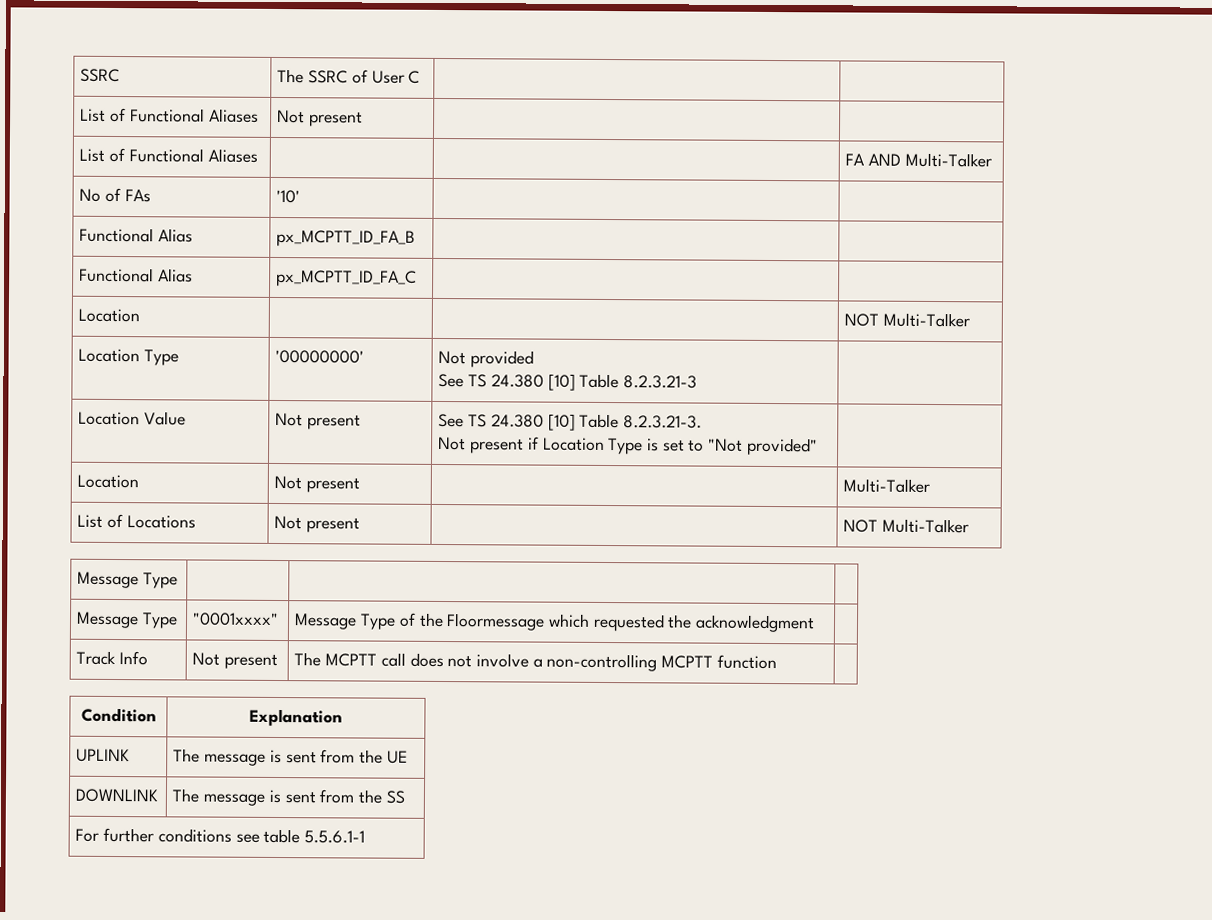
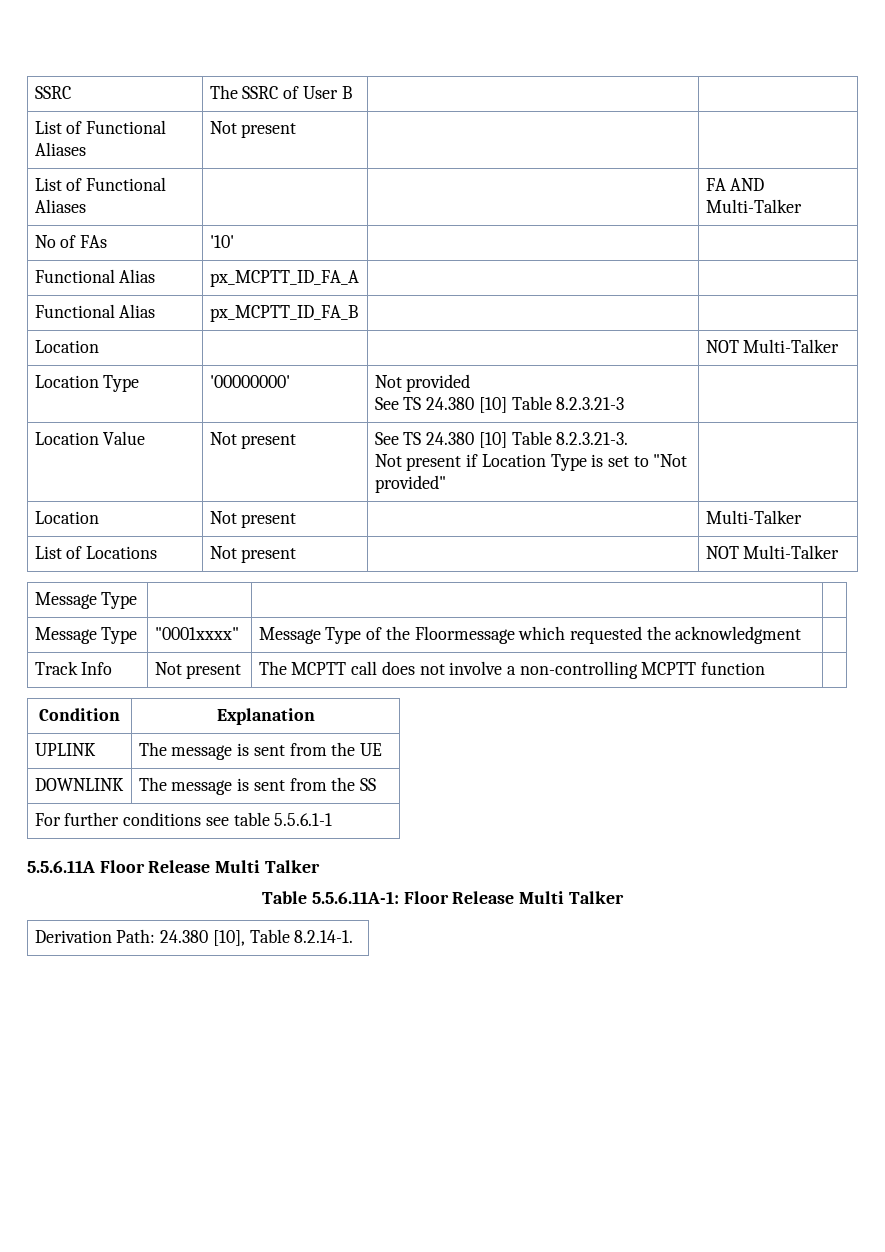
[408,70,421,84] C -> [341,86,352,99] B
[276,229,416,247] [79,267,194,283] [276,269,418,287] px_MCPTT_ID_FA_B | | // Functional Alias | px_MCPTT_ID_FA_C -> [209,270,359,287] [34,304,156,318] [209,305,358,322] px_MCPTT_ID_FA_A | | // Functional Alias | px_MCPTT_ID_FA_B
(365, 837) none -> [27,860,320,873] [262,891,624,904] [34,929,354,946] // 5.5.6.11A Floor Release Multi Talker // Table 5.5.6.11A-1: Floor Release Multi Talker // Derivation Path: 24.380 [10], Table 8.2.14-1.

